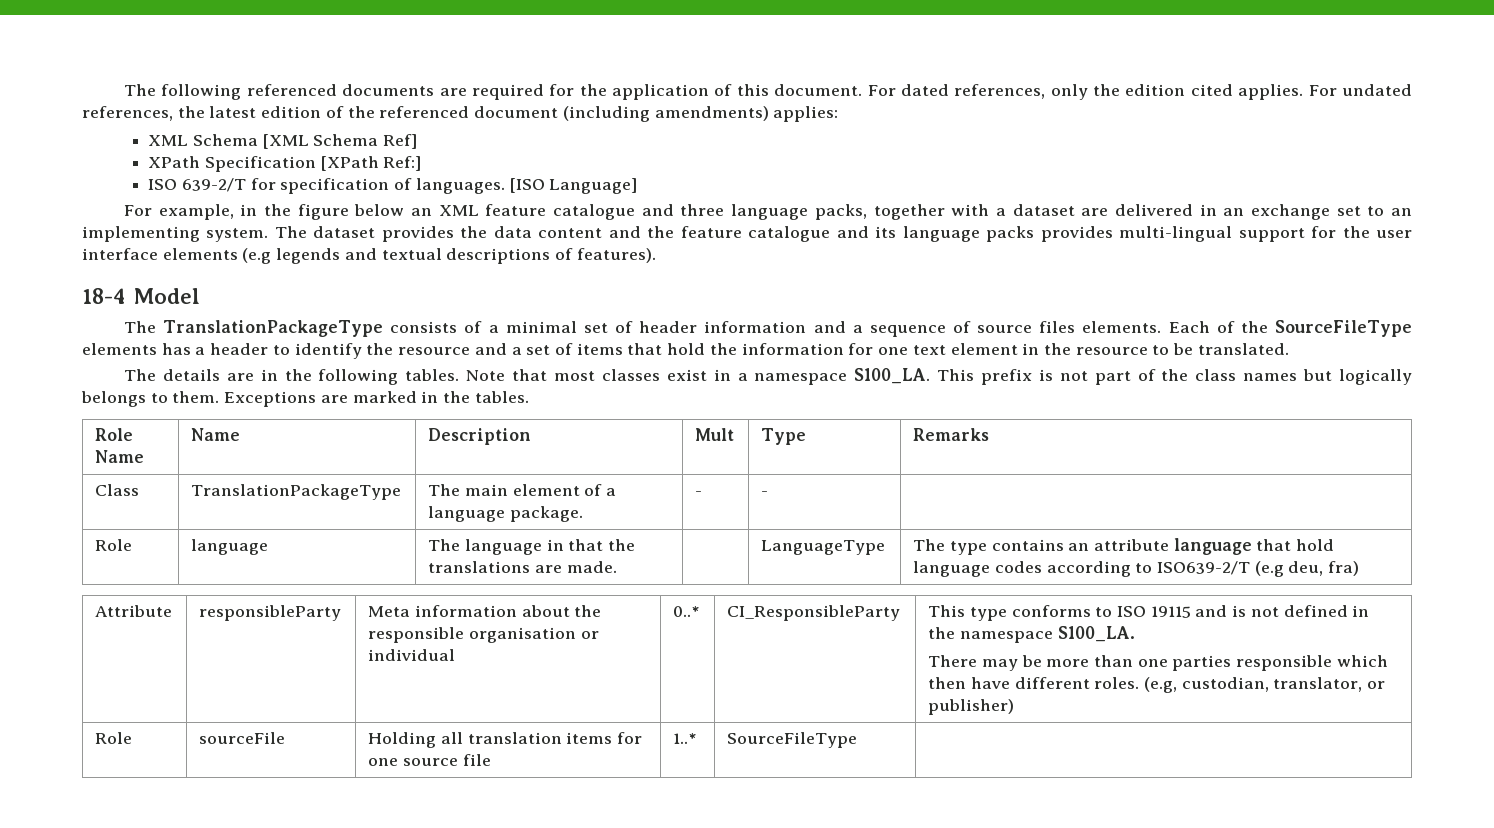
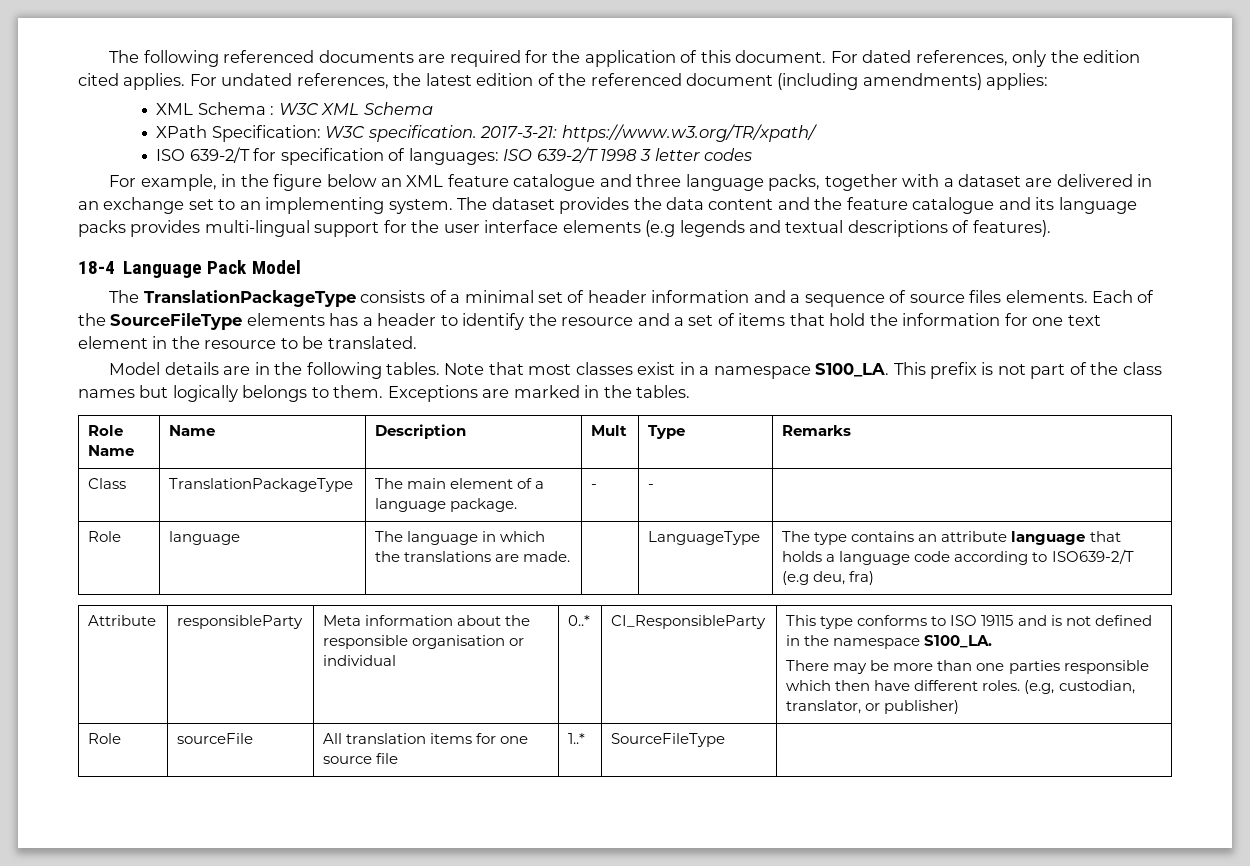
[262,134,418,149] [XML Schema Ref] -> [270,102,433,115] : W3C XML Schema
[204,156,422,172] Specification [XPath Ref:] -> [211,124,818,142] Specification: W3C specification. 2017-3-21: https://www.w3.org/TR/xpath/
[415,178,638,194] languages. [ISO Language] -> [408,147,753,165] languages: ISO 639-2/T 1998 3 letter codes
(125, 296) none -> [123,260,248,278] Language Pack
[124,369,157,381] The -> [109,362,161,375] Model
[568,539,604,551] that -> [500,531,546,542] which
[1296,539,1335,551] [913,561,1042,577] hold language codes -> [782,551,951,565] holds a language code
[368,732,463,748] Holding all -> [323,733,343,744] All

